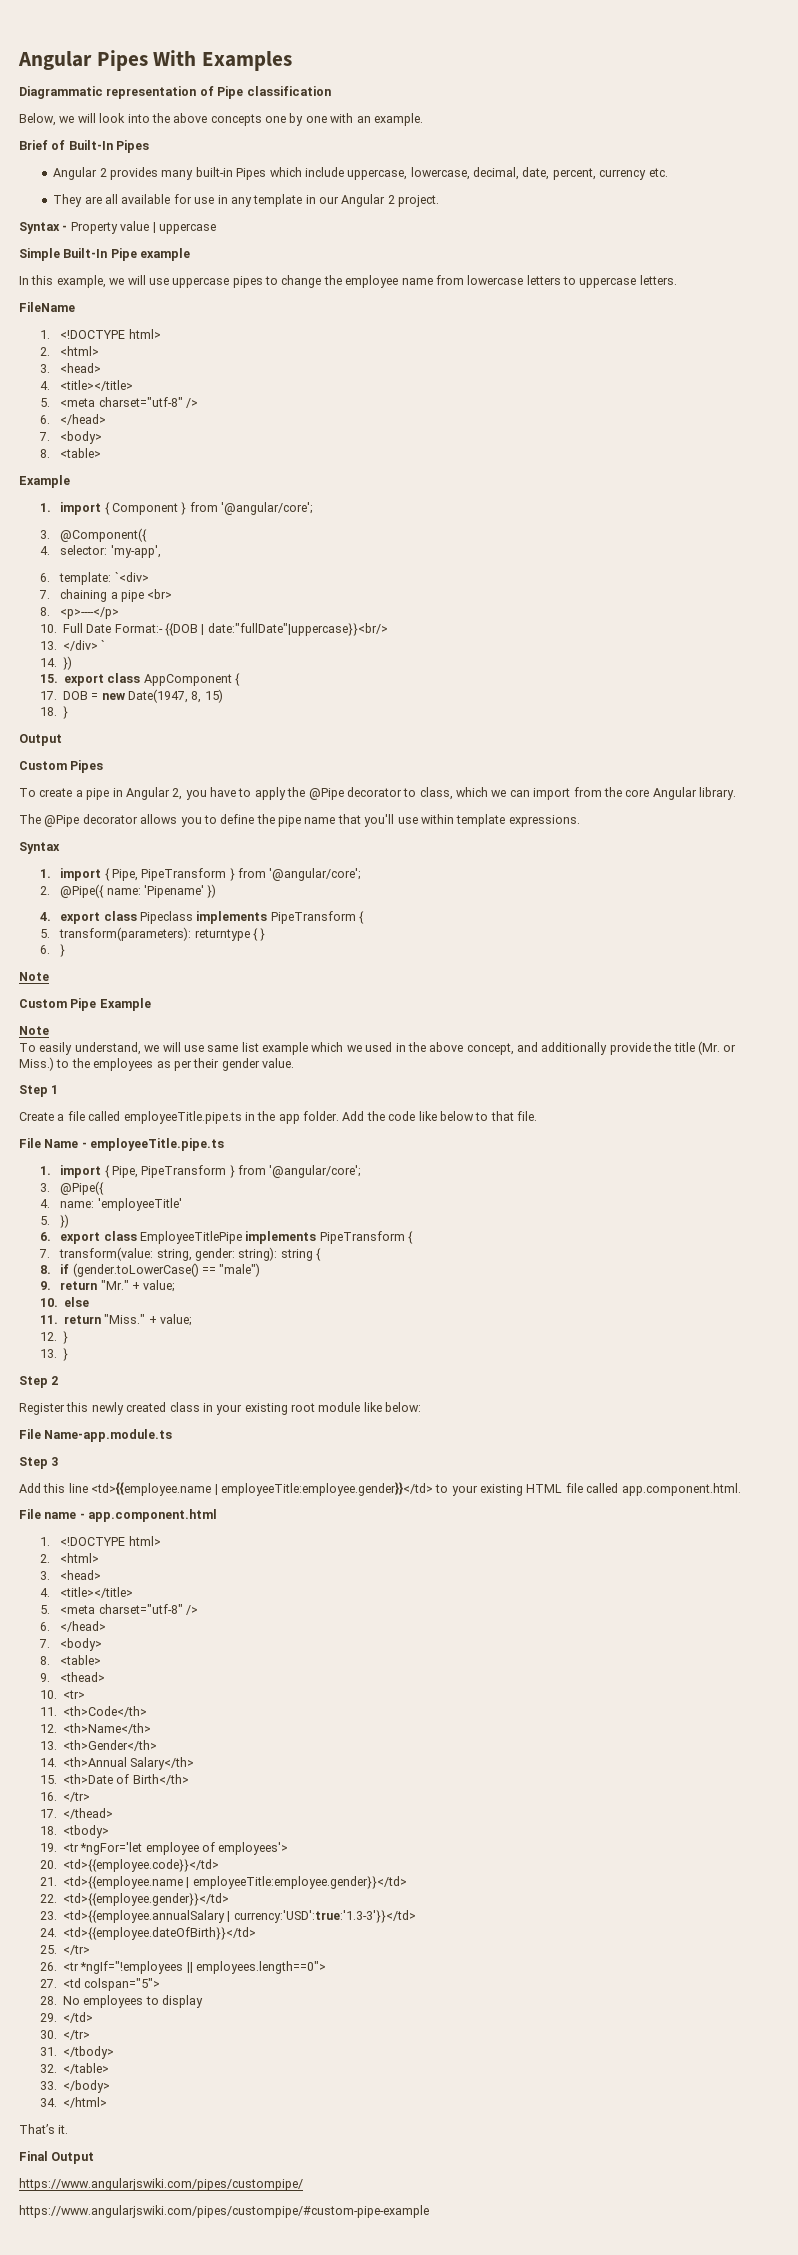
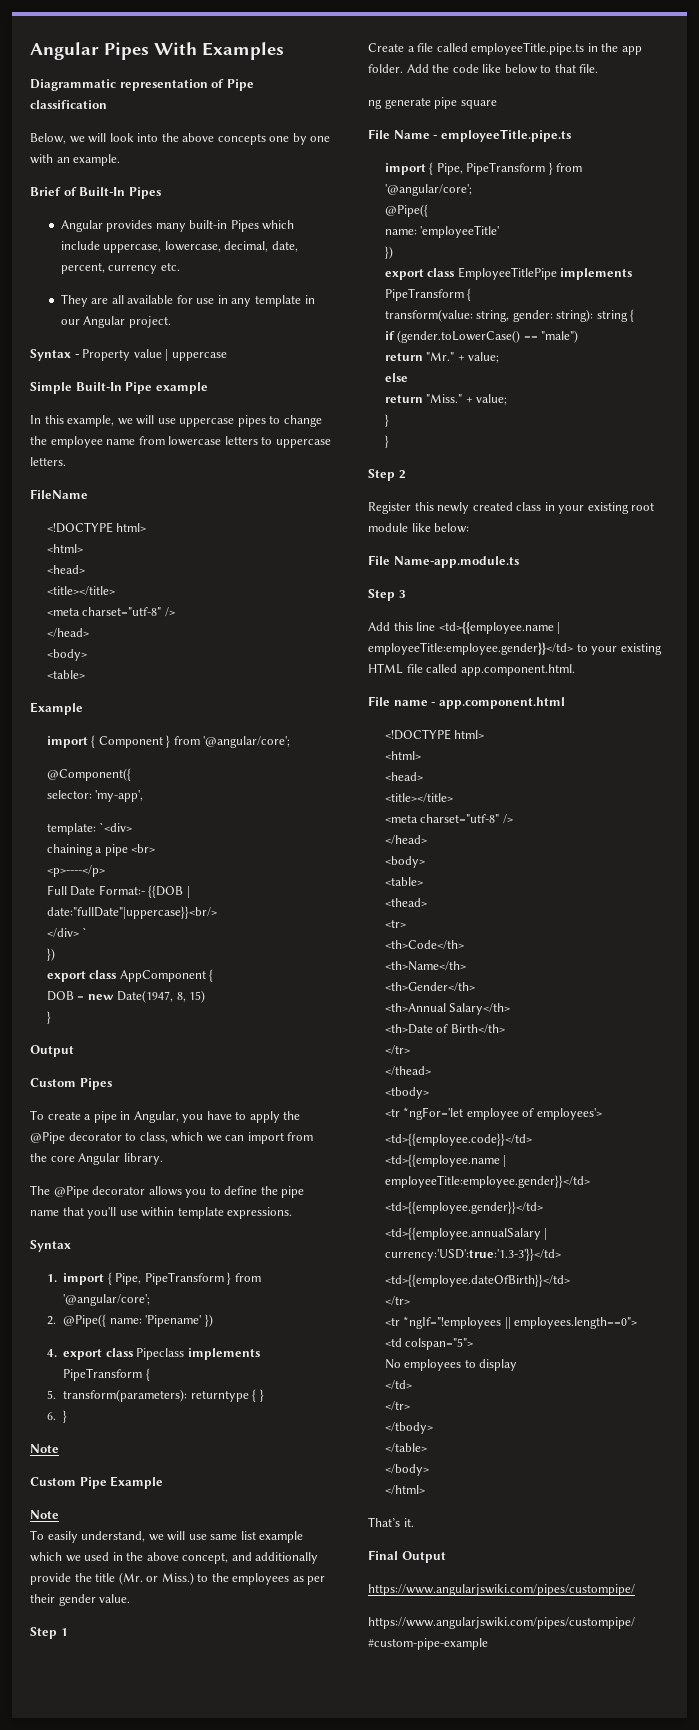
[99,168,107,177] 2 -> (103, 226) none
[387,195,395,204] 2 -> (126, 322) none
[39,329,161,339] [39,346,100,356] [39,363,102,373] [39,380,134,391] [39,397,198,408] [39,414,107,425] [38,431,103,444] [39,449,50,458] 1. <!DOCTYPE html> // 2. <html> // 3. <head> // 4. <title></title> // 5. <meta charset="utf-8" /> // 6. </head> // 7. <body> // 8. -> [46,522,147,533] [46,544,83,553] [46,565,85,574] [46,586,115,596] [46,607,175,617] [46,628,89,638] [46,649,87,661] <!DOCTYPE html> // <html> // <head> // <title></title> // <meta charset="utf-8" /> // </head> // <body> //
[39,503,51,512] 1. -> (83, 708) none
[39,530,50,539] 3. -> (291, 742) none
[39,546,50,555] 4. -> (131, 774) none
[39,573,50,582] 6. -> (144, 796) none
[38,590,50,599] 7. -> (133, 827) none
[39,607,50,616] 8. -> (156, 848) none
[39,624,57,633] 10. -> (105, 871) none
[39,641,57,650] 13. -> (217, 912) none
[39,656,72,670] [39,674,58,683] 14. }) // 15. -> [46,948,55,961] }) //
[39,691,57,700] 17. -> (214, 975) none
[39,707,57,716] 18. -> (206, 996) none
[125,787,183,800] Angular 2, -> [133,1111,179,1123] Angular,
(537, 1116) none -> [368,97,497,109] // ng generate pipe square
[39,1165,362,1178] [39,1183,50,1192] 1. import { Pipe, PipeTransform } from '@angular/core'; // 3. -> [384,162,583,175] [384,184,472,196] import { Pipe, PipeTransform } from '@angular/core'; //
[39,1199,50,1208] 4. -> (428, 210) none
[39,1214,70,1228] [39,1232,51,1241] 5. }) // 6. -> [384,246,393,259] }) //
[38,1249,50,1258] 7. -> (472, 294) none
[39,1265,51,1274] 8. -> (635, 315) none
[39,1281,51,1290] 9. -> (579, 336) none
[39,1298,58,1307] 10. -> (500, 357) none
[39,1315,58,1324] 11. -> (408, 377) none
[39,1331,68,1344] [39,1349,57,1358] 12. } // 13. -> [384,414,389,427] } //
[39,1536,161,1546] [39,1553,100,1563] [39,1570,102,1580] [39,1587,134,1598] [39,1604,198,1615] [39,1621,107,1632] [38,1638,103,1651] [39,1655,102,1665] [39,1673,50,1682] 1. <!DOCTYPE html> // 2. <html> // 3. <head> // 4. <title></title> // 5. <meta charset="utf-8" /> // 6. </head> // 7. <body> // 8. <table> // 9. -> [384,729,485,740] [384,751,421,760] [384,772,423,781] [384,793,453,803] [384,814,513,824] [384,835,427,845] [384,856,425,868] [384,877,423,886] <!DOCTYPE html> // <html> // <head> // <title></title> // <meta charset="utf-8" /> // </head> // <body> // <table> //
[39,1690,57,1699] 10. -> (427, 902) none
[39,1707,57,1716] 11. -> (406, 923) none
[39,1724,57,1733] 12. -> (464, 945) none
[39,1741,57,1750] 13. -> (466, 966) none
[39,1758,57,1767] 14. -> (475, 987) none
[39,1775,57,1784] 15. -> (511, 1009) none
[39,1792,90,1802] [39,1809,57,1818] 16. </tr> // 17. -> [384,1045,410,1055] </tr> //
[39,1826,57,1835] 18. -> (431, 1071) none
[39,1843,57,1852] 19. -> (429, 1093) none
[39,1860,57,1869] 20. -> (602, 1114) none
[39,1877,57,1886] 21. -> (532, 1139) none
[39,1894,57,1903] 22. -> (590, 1181) none
[39,1911,57,1920] 23. -> (543, 1207) none
[39,1928,57,1937] 24. -> (561, 1254) none
[39,1945,90,1955] [39,1962,57,1971] 25. </tr> // 26. -> [384,1296,410,1306] </tr> //
[39,1979,57,1988] 27. -> (638, 1323) none
[39,1996,57,2005] 28. -> (474, 1344) none
[39,2013,57,2022] 29. -> (518, 1365) none
[39,2030,90,2040] [39,2047,57,2056] 30. </tr> // 31. -> [384,1401,410,1411] </tr> //
[39,2064,57,2073] 32. -> (433, 1428) none
[39,2081,57,2090] 33. -> (427, 1448) none
[39,2098,57,2107] 34. -> (429, 1470) none

